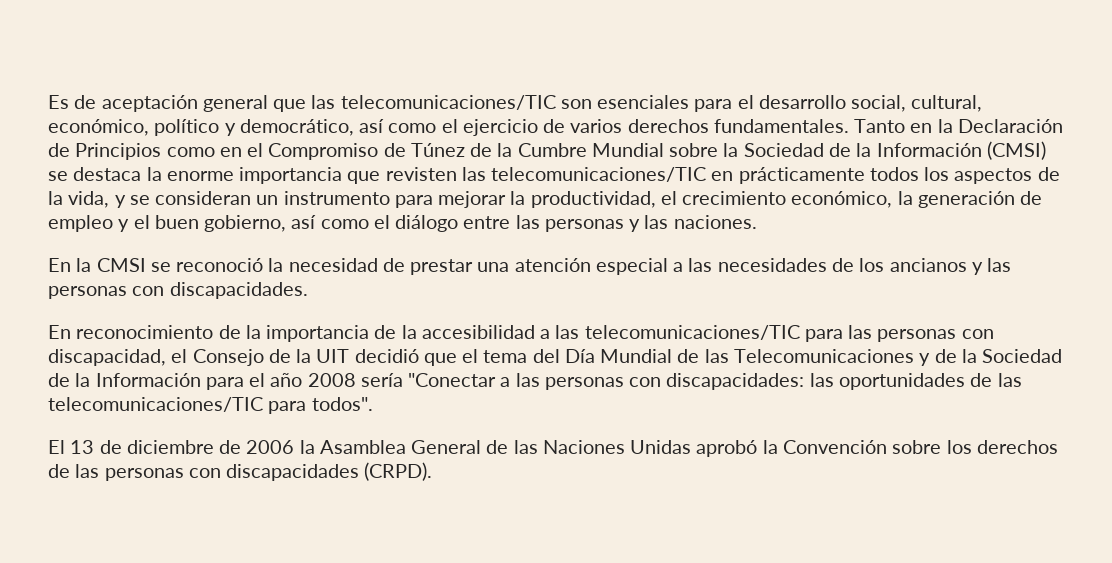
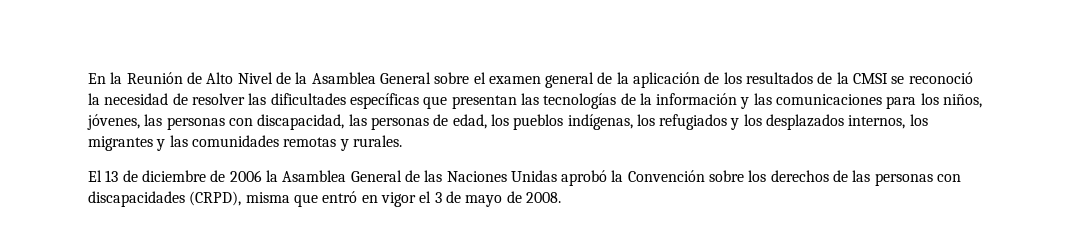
[48,95,983,112] [48,119,1063,136] [48,141,1046,160] [48,167,1060,184] [48,191,1043,208] [48,215,757,232] [48,258,71,272] Es de aceptación general que las telecomunicaciones/TIC son esenciales para el desarrollo social, cultural, económico, político y democrático, así como el ejercicio de varios derechos fundamentales. Tanto en la Declaración de Principios como en el Compromiso de Túnez de la Cumbre Mundial sobre la Sociedad de la Información (CMSI) se destaca la enorme importancia que revisten las telecomunicaciones/TIC en prácticamente todos los aspectos de la vida, y se consideran un instrumento para mejorar la productividad, el crecimiento económico, la generación de empleo y el buen gobierno, así como el diálogo entre las personas y las naciones. // En -> [88,72,833,88] En la Reunión de Alto Nivel de la Asamblea General sobre el examen general de la aplicación de los resultados de
[410,258,1012,275] [48,282,308,299] [48,325,994,342] [48,349,1063,366] [48,373,1022,390] [48,397,373,414] prestar una atención especial a las necesidades de los ancianos y las personas con discapacidades. // En reconocimiento de la importancia de la accesibilidad a las telecomunicaciones/TIC para las personas con discapacidad, el Consejo de la UIT decidió que el tema del Día Mundial de las Telecomunicaciones y de la Sociedad de la Información para el año 2008 sería "Conectar a las personas con discapacidades: las oportunidades de las telecomunicaciones/TIC para todos". -> [191,93,983,109] [87,114,928,130] [88,135,402,151] resolver las dificultades específicas que presentan las tecnologías de la información y las comunicaciones para los niños, jóvenes, las personas con discapacidad, las personas de edad, los pueblos indígenas, los refugiados y los desplazados internos, los migrantes y las comunidades remotas y rurales.
[364,462,433,481] (CRPD). -> [189,191,561,207] (CRPD), misma que entró en vigor el 3 de mayo de 2008.

